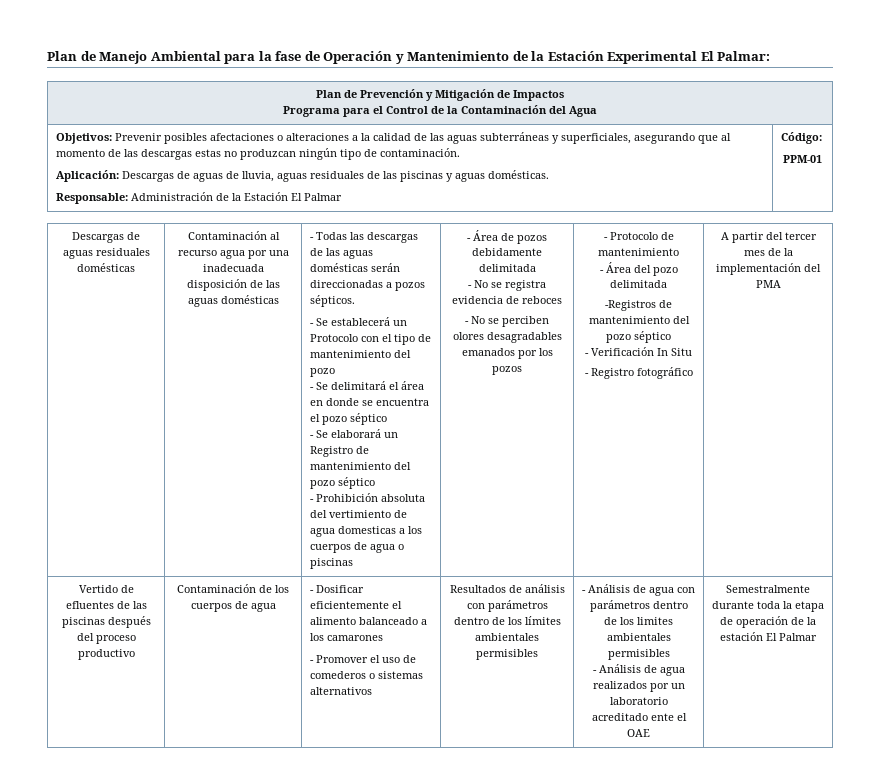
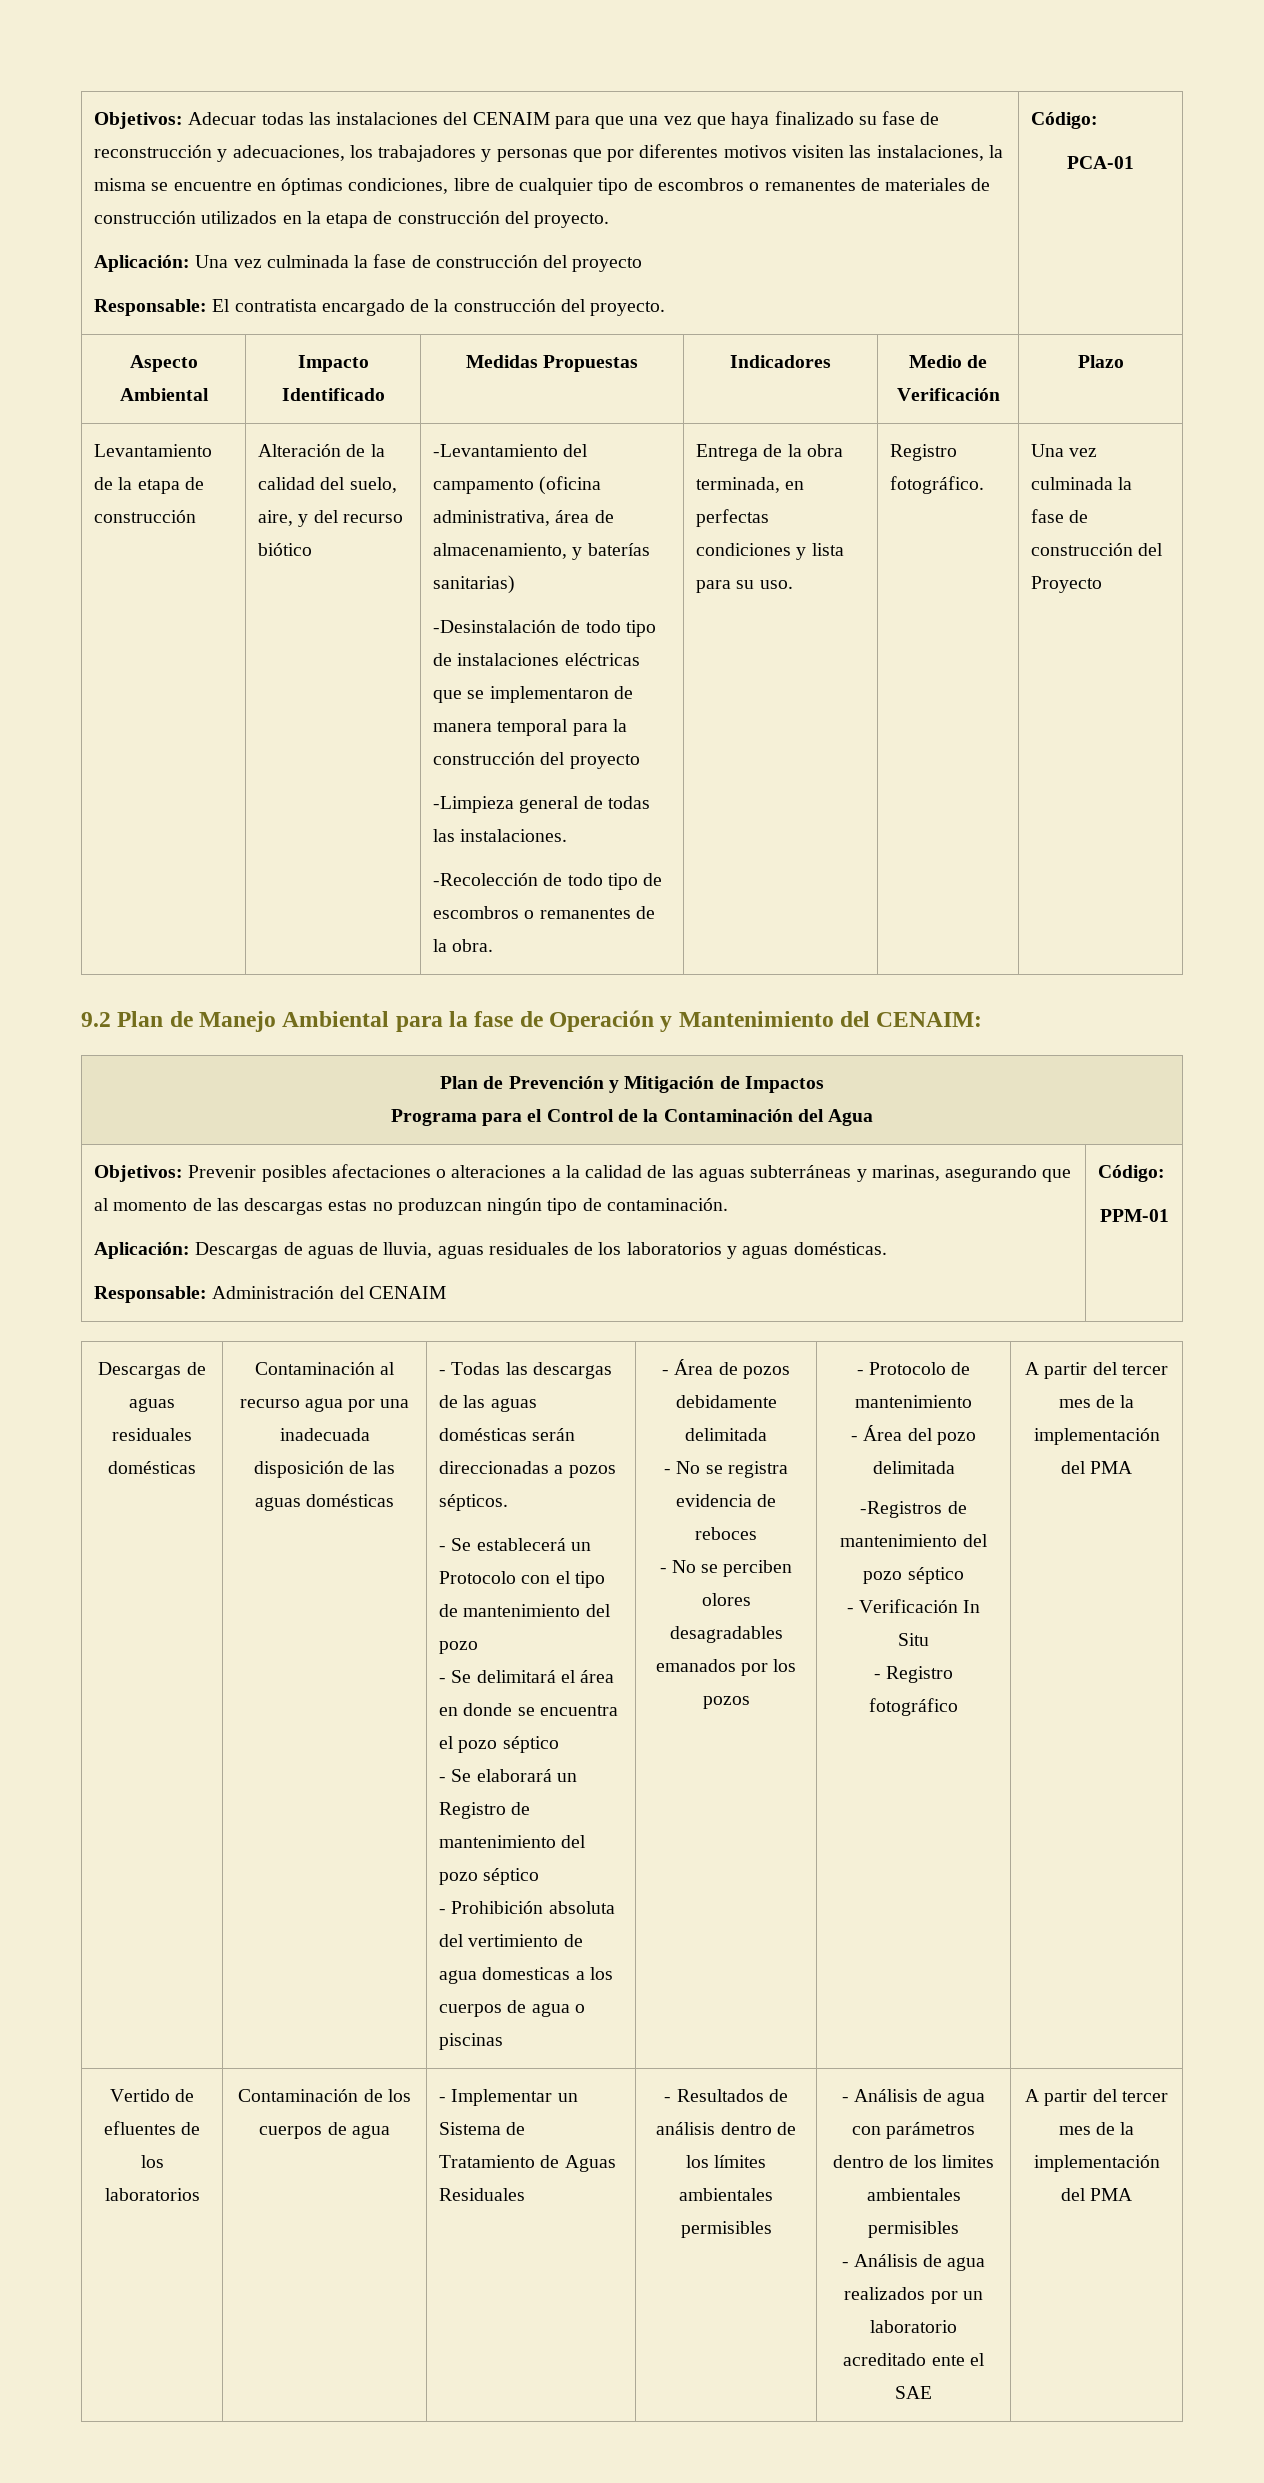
(47, 56) none -> [94,111,940,129] [94,144,1003,162] [94,178,991,195] [94,211,610,228] [94,254,643,272] [94,299,666,316] [1031,112,1099,129] [1067,156,1134,169] [129,355,198,372] [119,388,209,401] [297,355,369,372] [281,388,385,401] [465,355,639,372] [730,355,831,368] [908,355,988,368] [896,388,1000,401] [1077,355,1124,368] [94,444,213,457] [94,477,204,494] [94,510,197,523] [258,444,385,457] [258,477,397,493] [258,510,403,527] [258,543,313,556] [433,444,589,457] [433,476,602,495] [433,510,614,526] [433,543,650,560] [433,575,516,594] [433,620,656,637] [433,653,640,666] [433,686,633,703] [433,719,627,736] [433,752,640,769] [433,796,650,813] [433,829,568,842] [433,873,663,890] [433,906,655,919] [433,939,494,952] [696,444,843,461] [696,477,805,493] [696,509,770,527] [696,543,844,560] [696,580,793,593] [890,444,958,461] [890,476,985,494] [1031,444,1098,457] [1031,477,1133,490] [1031,509,1089,523] [1031,543,1164,556] [1031,576,1103,593] [81,1012,111,1027] Objetivos: Adecuar todas las instalaciones del CENAIM para que una vez que haya finalizado su fase de reconstrucción y adecuaciones, los trabajadores y personas que por diferentes motivos visiten las instalaciones, la misma se encuentre en óptimas condiciones, libre de cualquier tipo de escombros o remanentes de materiales de construcción utilizados en la etapa de construcción del proyecto. // Aplicación: Una vez culminada la fase de construcción del proyecto // Responsable: El contratista encargado de la construcción del proyecto. | Código: // PCA-01 // Aspecto Ambiental | Impacto Identificado | Medidas Propuestas | Indicadores | Medio de Verificación | Plazo // Levantamiento de la etapa de construcción | Alteración de la calidad del suelo, aire, y del recurso biótico | -Levantamiento del campamento (oficina administrativa, área de almacenamiento, y baterías sanitarias) // -Desinstalación de todo tipo de instalaciones eléctricas que se implementaron de manera temporal para la construcción del proyecto // -Limpieza general de todas las instalaciones. // -Recolección de todo tipo de escombros o remanentes de la obra. | Entrega de la obra terminada, en perfectas condiciones y lista para su uso. | Registro fotográfico. | Una vez culminada la fase de construcción del Proyecto // 9.2
[512,51,771,64] de la Estación Experimental El Palmar: -> [840,1011,983,1027] del CENAIM:
[560,133,631,144] superficiales, -> [871,1165,940,1181] marinas,
[382,171,443,182] las piscinas -> [598,1242,722,1255] los laboratorios
[215,192,342,201] de la Estación El Palmar -> [339,1286,446,1299] del CENAIM
[132,601,147,609] [61,616,151,628] [76,633,136,644] [77,649,135,660] las piscinas después del proceso productivo -> [140,2155,164,2168] [104,2188,200,2201] los laboratorios
[315,585,364,593] [309,601,402,609] [309,617,427,625] [309,633,383,641] [309,655,416,663] [309,671,423,679] [309,687,372,695] Dosificar eficientemente el alimento balanceado a los camarones // - Promover el uso de comederos o sistemas alternativos | -> [451,2089,578,2106] [439,2122,526,2135] [439,2155,616,2172] [439,2188,526,2201] [664,2097,672,2102] Implementar un Sistema de Tratamiento de Aguas Residuales | -
[466,600,548,612] con parámetros -> (716, 2128) none
[627,729,650,737] [726,585,810,593] [712,601,824,612] [720,616,816,628] [720,632,817,641] OAE | Semestralmente durante toda la etapa de operación de la estación El Palmar -> [895,2386,932,2399] [1025,2089,1168,2106] [1058,2122,1135,2135] [1033,2155,1160,2172] [1060,2188,1133,2201] SAE | A partir del tercer mes de la implementación del PMA

